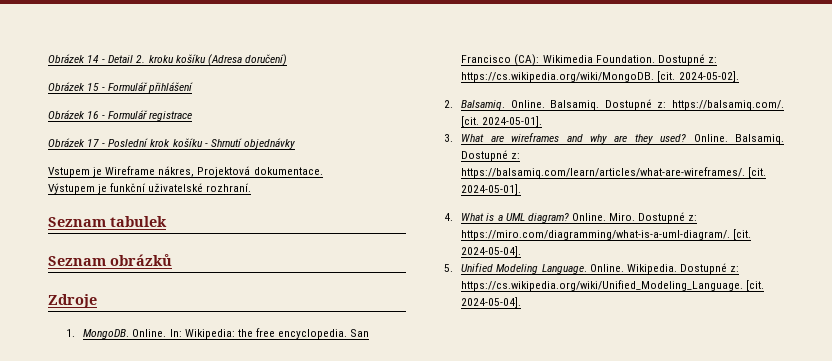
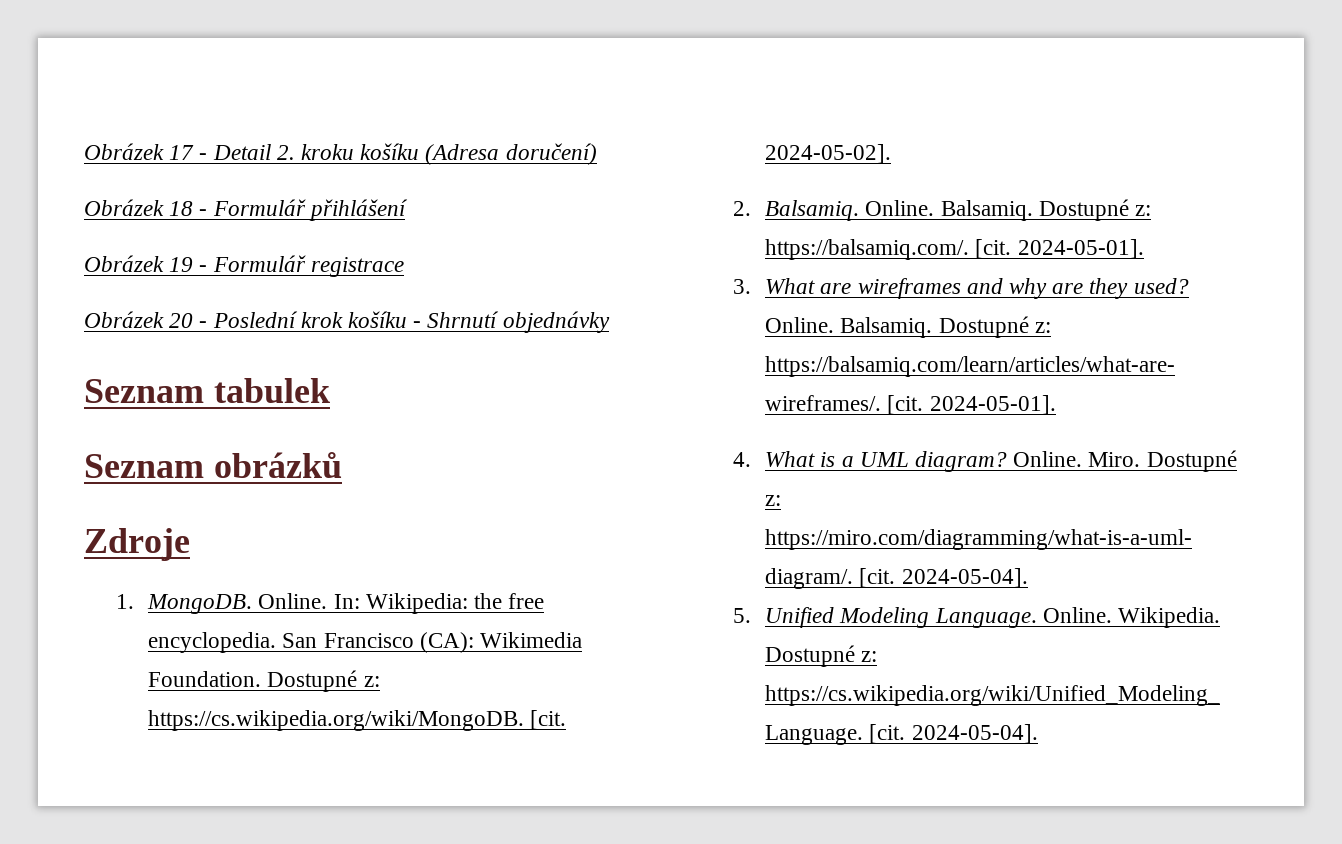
[48,54,100,63] Obrázek 14 -> [84,143,195,160] Obrázek 17
[87,83,100,91] 15 -> [169,201,194,216] 18
[87,111,100,119] 16 -> [169,257,194,272] 19
[87,139,100,147] 17 -> [169,313,194,328] 20
[48,166,323,177] [48,183,252,194] // Vstupem je Wireframe nákres, Projektová dokumentace. // Výstupem je funkční uživatelské rozhraní. -> (610, 322) none

